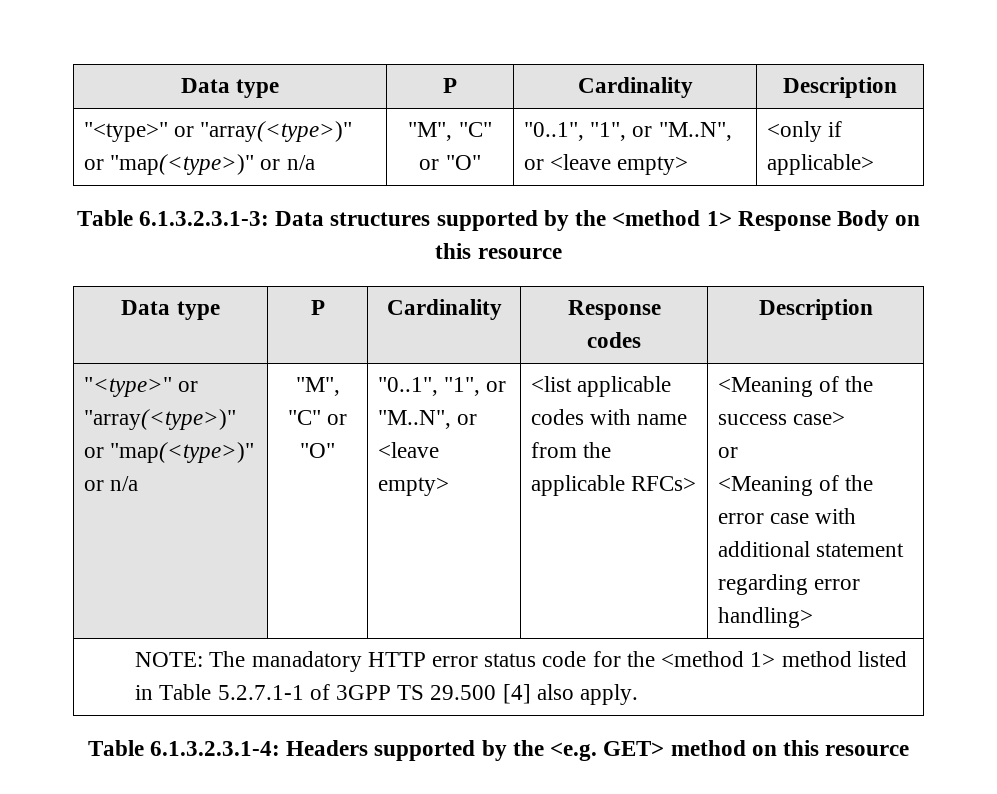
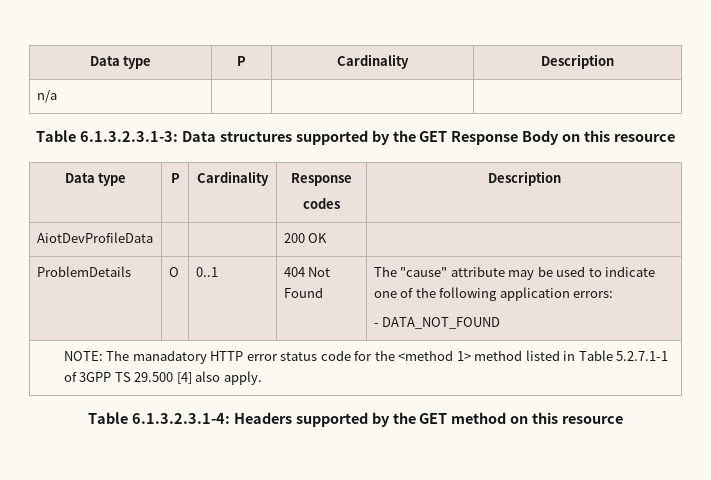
[84,121,353,142] [84,154,315,175] [408,122,492,141] [419,155,481,170] [524,122,732,141] [524,154,689,175] [767,121,843,142] [767,154,875,175] "<type>" or "array(<type>)" or "map(<type>)" or n/a | "M", "C" or "O" | "0..1", "1", or "M..N", or <leave empty> | <only if applicable> -> [36,90,57,103] n/a | | |
[612,210,732,226] <method 1> -> [419,131,448,142] GET
[84,377,199,397] [84,409,237,430] [84,442,255,463] [84,476,139,491] [295,377,340,396] [287,410,348,425] [300,443,335,458] [378,377,507,396] [378,410,478,429] [378,442,440,458] [378,477,450,496] [531,376,672,397] [531,409,688,425] [531,442,612,458] [531,475,697,496] [718,376,874,397] [718,411,846,425] [718,447,739,458] [718,475,874,496] [718,508,857,524] [718,541,905,557] [718,574,861,595] [718,607,814,628] "<type>" or "array(<type>)" or "map(<type>)" or n/a | "M", "C" or "O" | "0..1", "1", or "M..N", or <leave empty> | <list applicable codes with name from the applicable RFCs> | <Meaning of the success case> // or // <Meaning of the error case with additional statement regarding error handling> -> [36,232,153,243] [283,233,328,243] [36,266,131,277] [168,267,179,277] [195,267,218,277] [283,267,331,277] [283,287,323,298] [373,266,656,280] [373,287,614,301] [373,317,501,329] AiotDevProfileData | | | 200 OK | // ProblemDetails | O | 0..1 | 404 Not Found | The "cause" attribute may be used to indicate one of the following application errors: // - DATA_NOT_FOUND
[550,741,665,761] <e.g. GET> -> [419,413,448,424] GET

